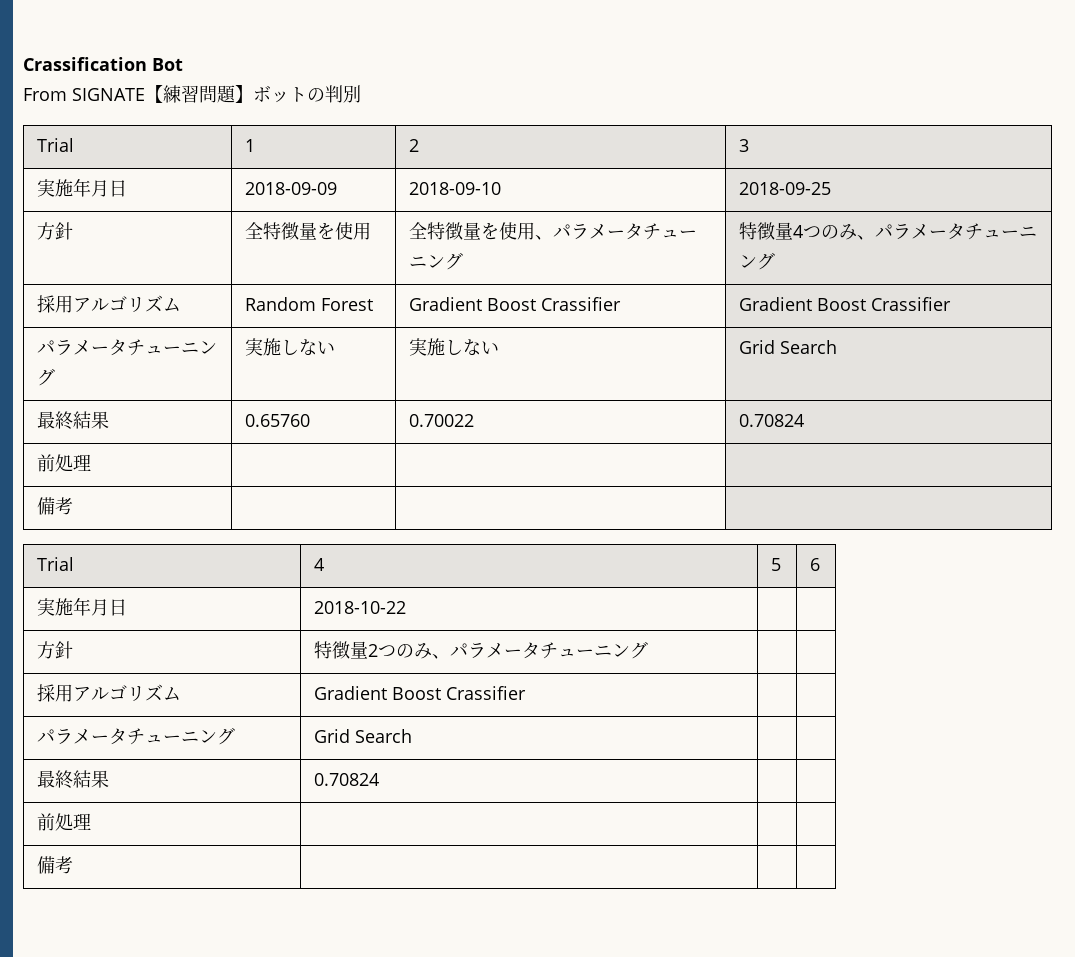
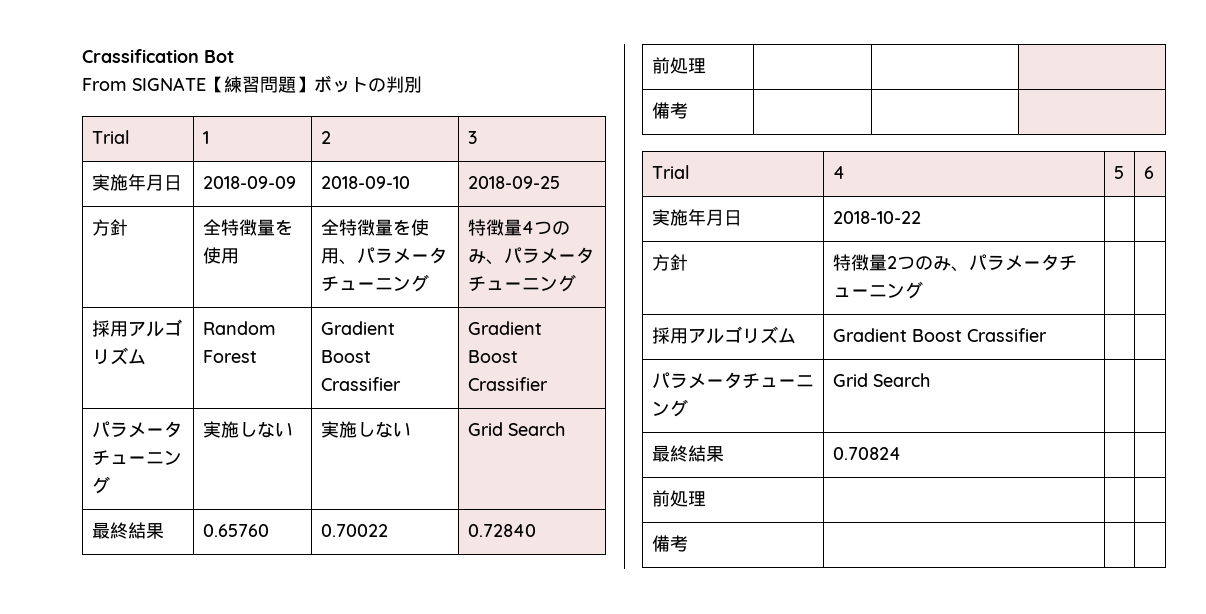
[738,414,804,427] 0.70824 -> [467,524,536,537] 0.72840

